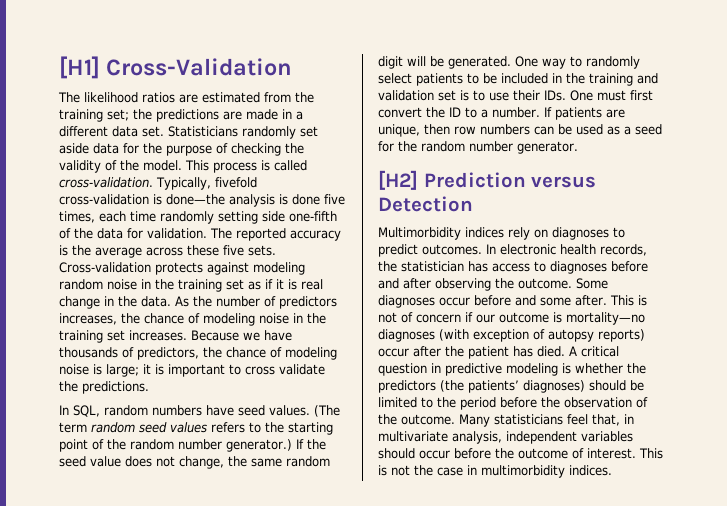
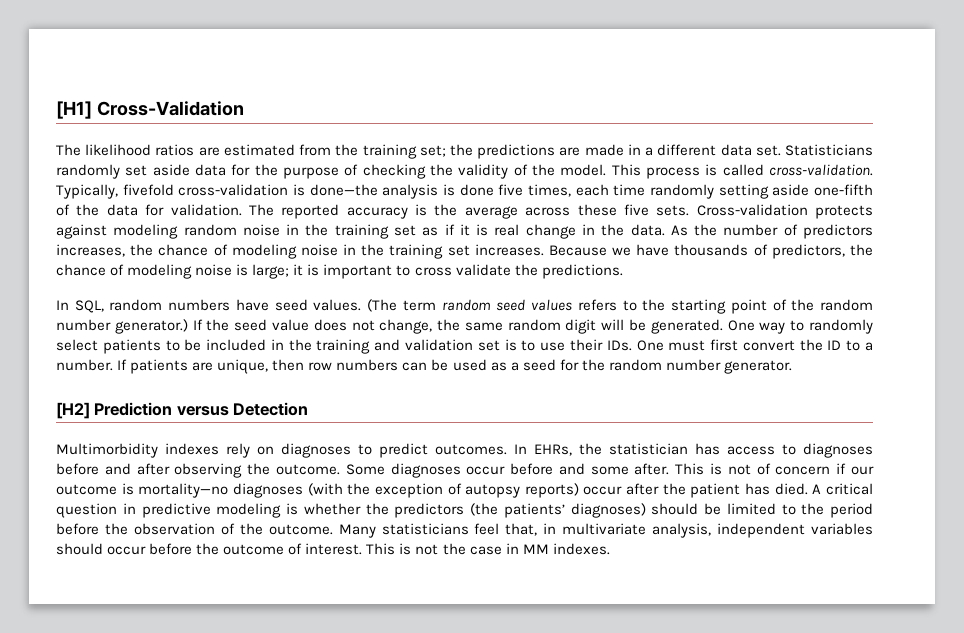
[262,211,285,222] side -> [772,184,810,196] aside
[465,227,504,238] indices -> [165,443,219,455] indexes
[500,244,647,256] electronic health records, -> [534,444,572,456] EHRs,
(469, 335) none -> [347,483,371,495] the
[481,465,612,478] multimorbidity indices. -> [522,543,610,555] MM indexes.

